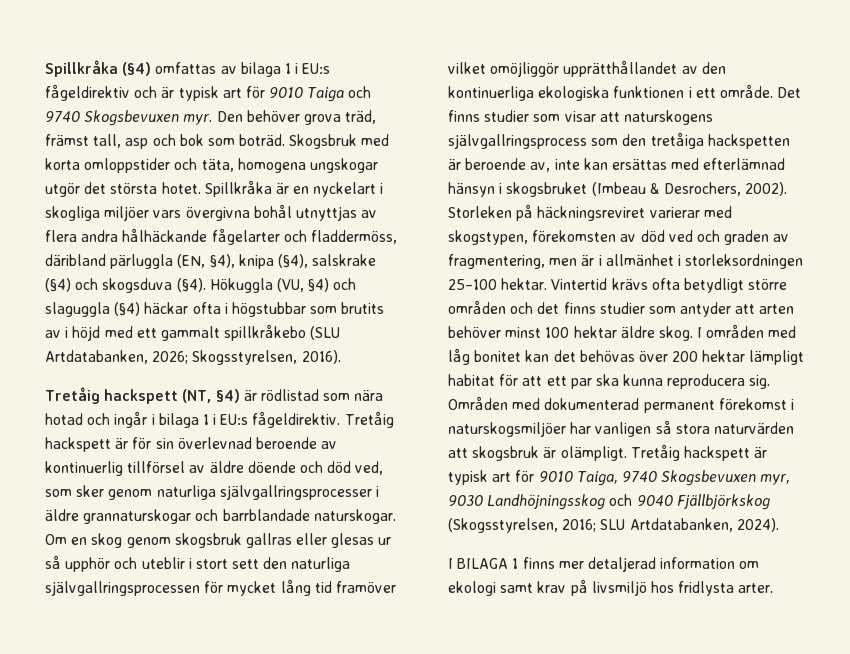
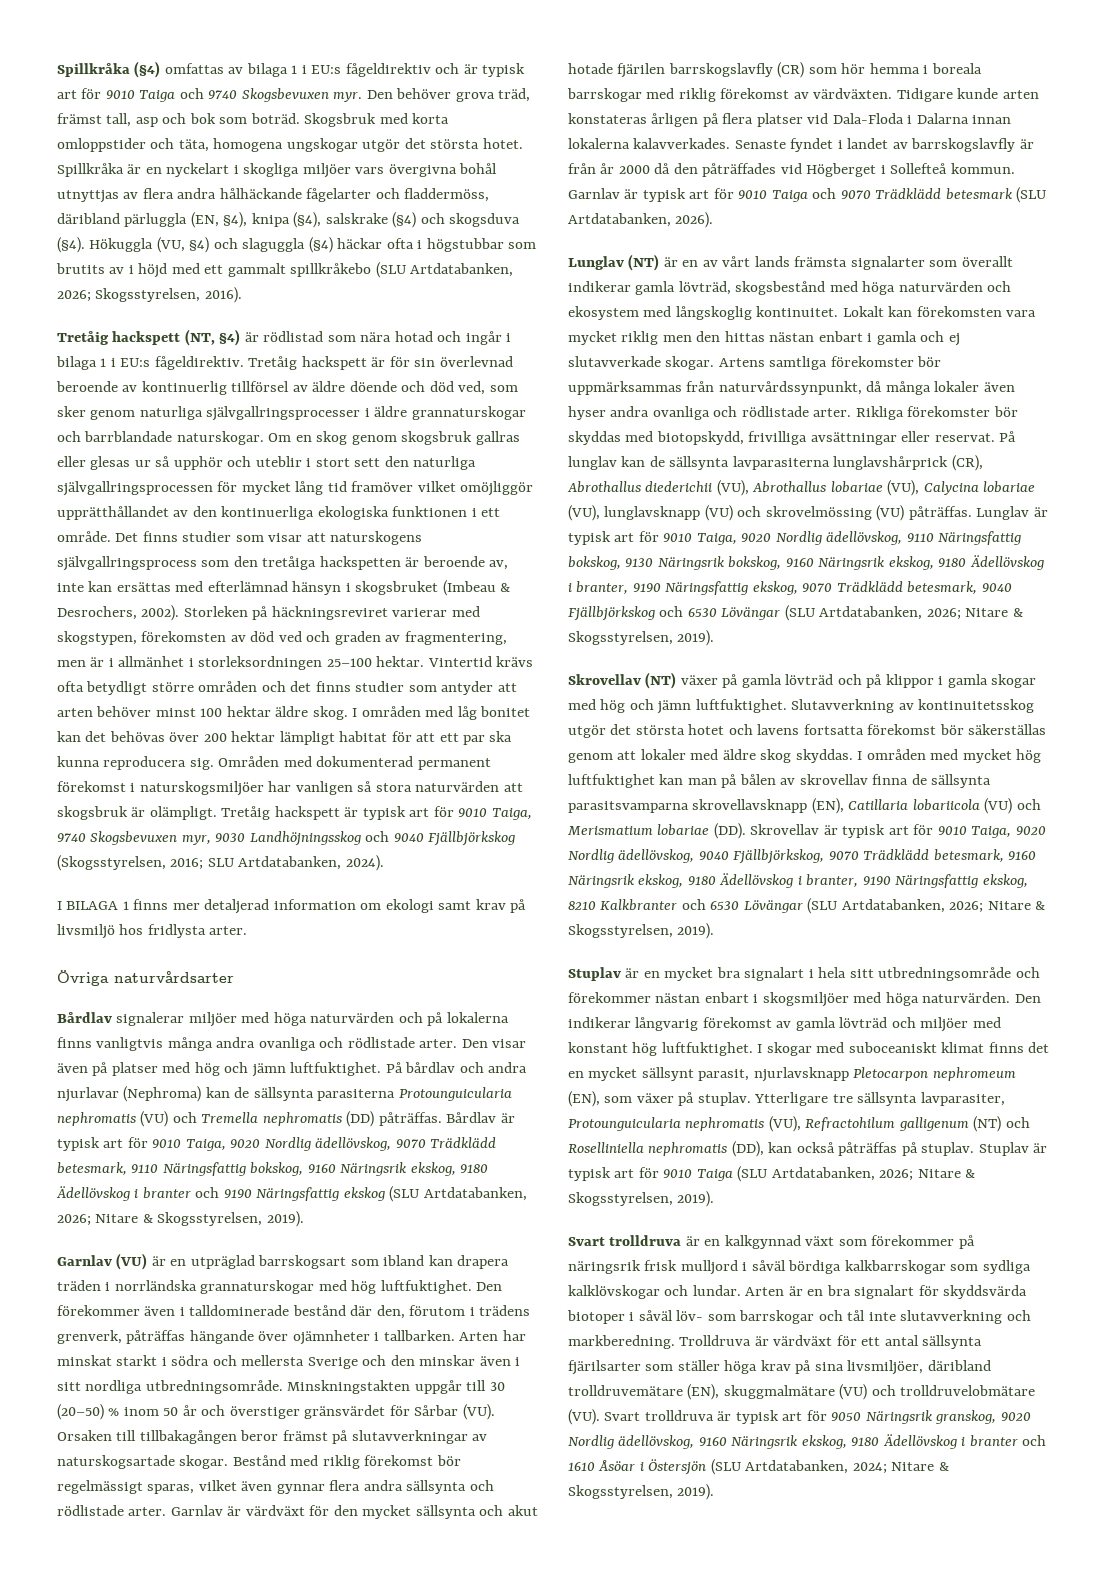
(774, 588) none -> [57,970,234,986] [57,1012,509,1027] [57,1037,527,1051] [57,1062,528,1077] [57,1086,512,1102] [57,1111,515,1127] [57,1137,497,1151] [57,1162,489,1176] [56,1186,527,1202] [57,1211,304,1227] [57,1253,510,1270] [57,1280,503,1294] [57,1305,531,1319] [57,1330,526,1345] [57,1355,521,1369] [57,1380,505,1394] [57,1404,495,1420] [57,1430,488,1444] [57,1455,461,1469] [57,1480,494,1494] [57,1505,538,1519] [568,62,982,78] [567,88,1039,102] [568,113,1012,127] [568,138,1034,152] [568,163,1015,177] [568,187,1047,203] [568,212,714,228] [568,254,1013,271] [568,281,1012,295] [568,306,1037,320] [568,331,960,346] [568,356,942,370] [568,381,1015,395] [568,406,1018,420] [568,431,1017,445] [568,455,983,471] [567,480,1036,496] [568,505,1048,521] [568,531,1022,545] [568,555,1044,570] [568,581,1012,595] [568,605,1023,621] [568,630,715,646] [568,672,1037,689] [568,699,1035,714] [568,724,1047,738] [568,749,1042,763] [568,774,992,788] [568,798,1041,814] [567,823,1046,839] [568,849,1037,864] [568,873,1028,888] [568,898,1046,914] [568,923,715,939] [568,967,1040,981] [568,992,1041,1007] [568,1017,1001,1032] [568,1042,1050,1056] [568,1067,1016,1082] [568,1091,1005,1107] [568,1116,1030,1132] [568,1141,1048,1157] [568,1166,976,1182] [568,1191,715,1207] [568,1235,975,1249] [568,1260,1031,1275] [568,1285,1028,1299] [567,1310,1031,1324] [568,1335,983,1349] [568,1360,991,1375] [568,1384,1036,1400] [568,1409,1031,1425] [568,1434,1047,1449] [568,1459,949,1475] [568,1484,715,1500] // Övriga naturvårdsarter // Bårdlav signalerar miljöer med höga naturvärden och på lokalerna finns vanligtvis många andra ovanliga och rödlistade arter. Den visar även på platser med hög och jämn luftfuktighet. På bårdlav och andra njurlavar (Nephroma) kan de sällsynta parasiterna Protounguicularia nephromatis (VU) och Tremella nephromatis (DD) påträffas. Bårdlav är typisk art för 9010 Taiga, 9020 Nordlig ädellövskog, 9070 Trädklädd betesmark, 9110 Näringsfattig bokskog, 9160 Näringsrik ekskog, 9180 Ädellövskog i branter och 9190 Näringsfattig ekskog (SLU Artdatabanken, 2026; Nitare & Skogsstyrelsen, 2019). // Garnlav (VU) är en utpräglad barrskogsart som ibland kan drapera träden i norrländska grannaturskogar med hög luftfuktighet. Den förekommer även i talldominerade bestånd där den, förutom i trädens grenverk, påträffas hängande över ojämnheter i tallbarken. Arten har minskat starkt i södra och mellersta Sverige och den minskar även i sitt nordliga utbredningsområde. Minskningstakten uppgår till 30 (20–50) % inom 50 år och överstiger gränsvärdet för Sårbar (VU). Orsaken till tillbakagången beror främst på slutavverkningar av naturskogsartade skogar. Bestånd med riklig förekomst bör regelmässigt sparas, vilket även gynnar flera andra sällsynta och rödlistade arter. Garnlav är värdväxt för den mycket sällsynta och akut hotade fjärilen barrskogslavfly (CR) som hör hemma i boreala barrskogar med riklig förekomst av värdväxten. Tidigare kunde arten konstateras årligen på flera platser vid Dala-Floda i Dalarna innan lokalerna kalavverkades. Senaste fyndet i landet av barrskogslavfly är från år 2000 då den påträffades vid Högberget i Sollefteå kommun. Garnlav är typisk art för 9010 Taiga och 9070 Trädklädd betesmark (SLU Artdatabanken, 2026). // Lunglav (NT) är en av vårt lands främsta signalarter som överallt indikerar gamla lövträd, skogsbestånd med höga naturvärden och ekosystem med långskoglig kontinuitet. Lokalt kan förekomsten vara mycket riklig men den hittas nästan enbart i gamla och ej slutavverkade skogar. Artens samtliga förekomster bör uppmärksammas från naturvårdssynpunkt, då många lokaler även hyser andra ovanliga och rödlistade arter. Rikliga förekomster bör skyddas med biotopskydd, frivilliga avsättningar eller reservat. På lunglav kan de sällsynta lavparasiterna lunglavshårprick (CR), Abrothallus diederichii (VU), Abrothallus lobariae (VU), Calycina lobariae (VU), lunglavsknapp (VU) och skrovelmössing (VU) påträffas. Lunglav är typisk art för 9010 Taiga, 9020 Nordlig ädellövskog, 9110 Näringsfattig bokskog, 9130 Näringsrik bokskog, 9160 Näringsrik ekskog, 9180 Ädellövskog i branter, 9190 Näringsfattig ekskog, 9070 Trädklädd betesmark, 9040 Fjällbjörkskog och 6530 Lövängar (SLU Artdatabanken, 2026; Nitare & Skogsstyrelsen, 2019). // Skrovellav (NT) växer på gamla lövträd och på klippor i gamla skogar med hög och jämn luftfuktighet. Slutavverkning av kontinuitetsskog utgör det största hotet och lavens fortsatta förekomst bör säkerställas genom att lokaler med äldre skog skyddas. I områden med mycket hög luftfuktighet kan man på bålen av skrovellav finna de sällsynta parasitsvamparna skrovellavsknapp (EN), Catillaria lobariicola (VU) och Merismatium lobariae (DD). Skrovellav är typisk art för 9010 Taiga, 9020 Nordlig ädellövskog, 9040 Fjällbjörkskog, 9070 Trädklädd betesmark, 9160 Näringsrik ekskog, 9180 Ädellövskog i branter, 9190 Näringsfattig ekskog, 8210 Kalkbranter och 6530 Lövängar (SLU Artdatabanken, 2026; Nitare & Skogsstyrelsen, 2019). // Stuplav är en mycket bra signalart i hela sitt utbredningsområde och förekommer nästan enbart i skogsmiljöer med höga naturvärden. Den indikerar långvarig förekomst av gamla lövträd och miljöer med konstant hög luftfuktighet. I skogar med suboceaniskt klimat finns det en mycket sällsynt parasit, njurlavsknapp Pletocarpon nephromeum (EN), som växer på stuplav. Ytterligare tre sällsynta lavparasiter, Protounguicularia nephromatis (VU), Refractohilum galligenum (NT) och Roselliniella nephromatis (DD), kan också påträffas på stuplav. Stuplav är typisk art för 9010 Taiga (SLU Artdatabanken, 2026; Nitare & Skogsstyrelsen, 2019). // Svart trolldruva är en kalkgynnad växt som förekommer på näringsrik frisk mulljord i såväl bördiga kalkbarrskogar som sydliga kalklövskogar och lundar. Arten är en bra signalart för skyddsvärda biotoper i såväl löv- som barrskogar och tål inte slutavverkning och markberedning. Trolldruva är värdväxt för ett antal sällsynta fjärilsarter som ställer höga krav på sina livsmiljöer, däribland trolldruvemätare (EN), skuggmalmätare (VU) och trolldruvelobmätare (VU). Svart trolldruva är typisk art för 9050 Näringsrik granskog, 9020 Nordlig ädellövskog, 9160 Näringsrik ekskog, 9180 Ädellövskog i branter och 1610 Åsöar i Östersjön (SLU Artdatabanken, 2024; Nitare & Skogsstyrelsen, 2019).

